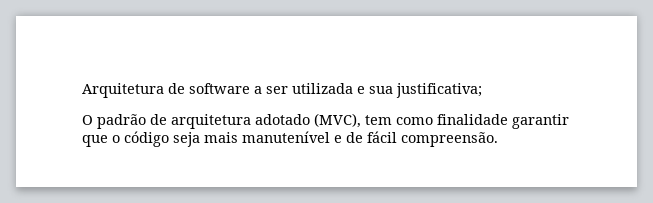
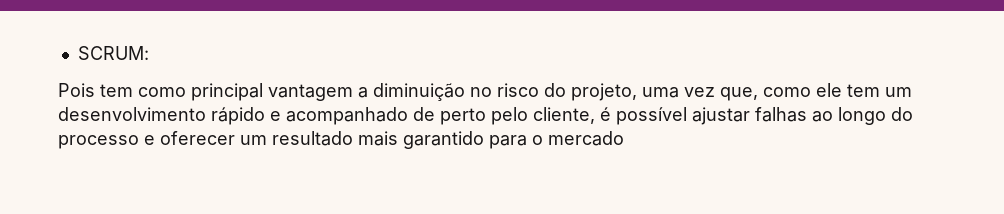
[82,83,482,98] [82,113,569,129] [82,131,498,147] Arquitetura de software a ser utilizada e sua justificativa; // O padrão de arquitetura adotado (MVC), tem como finalidade garantir que o código seja mais manutenível e de fácil compreensão. -> [77,46,149,60] [58,83,913,101] [58,107,914,125] [58,131,625,149] SCRUM: // Pois tem como principal vantagem a diminuição no risco do projeto, uma vez que, como ele tem um desenvolvimento rápido e acompanhado de perto pelo cliente, é possível ajustar falhas ao longo do processo e oferecer um resultado mais garantido para o mercado

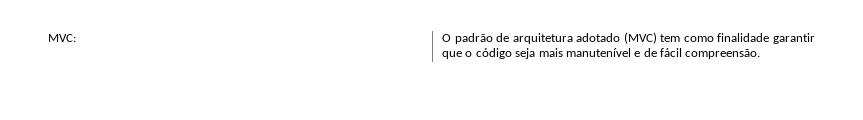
[77,46,149,60] [58,83,913,101] [58,107,914,125] [58,131,625,149] SCRUM: // Pois tem como principal vantagem a diminuição no risco do projeto, uma vez que, como ele tem um desenvolvimento rápido e acompanhado de perto pelo cliente, é possível ajustar falhas ao longo do processo e oferecer um resultado mais garantido para o mercado -> [48,34,76,42] [442,32,815,44] [442,48,761,59] MVC: // O padrão de arquitetura adotado (MVC) tem como finalidade garantir que o código seja mais manutenível e de fácil compreensão.

